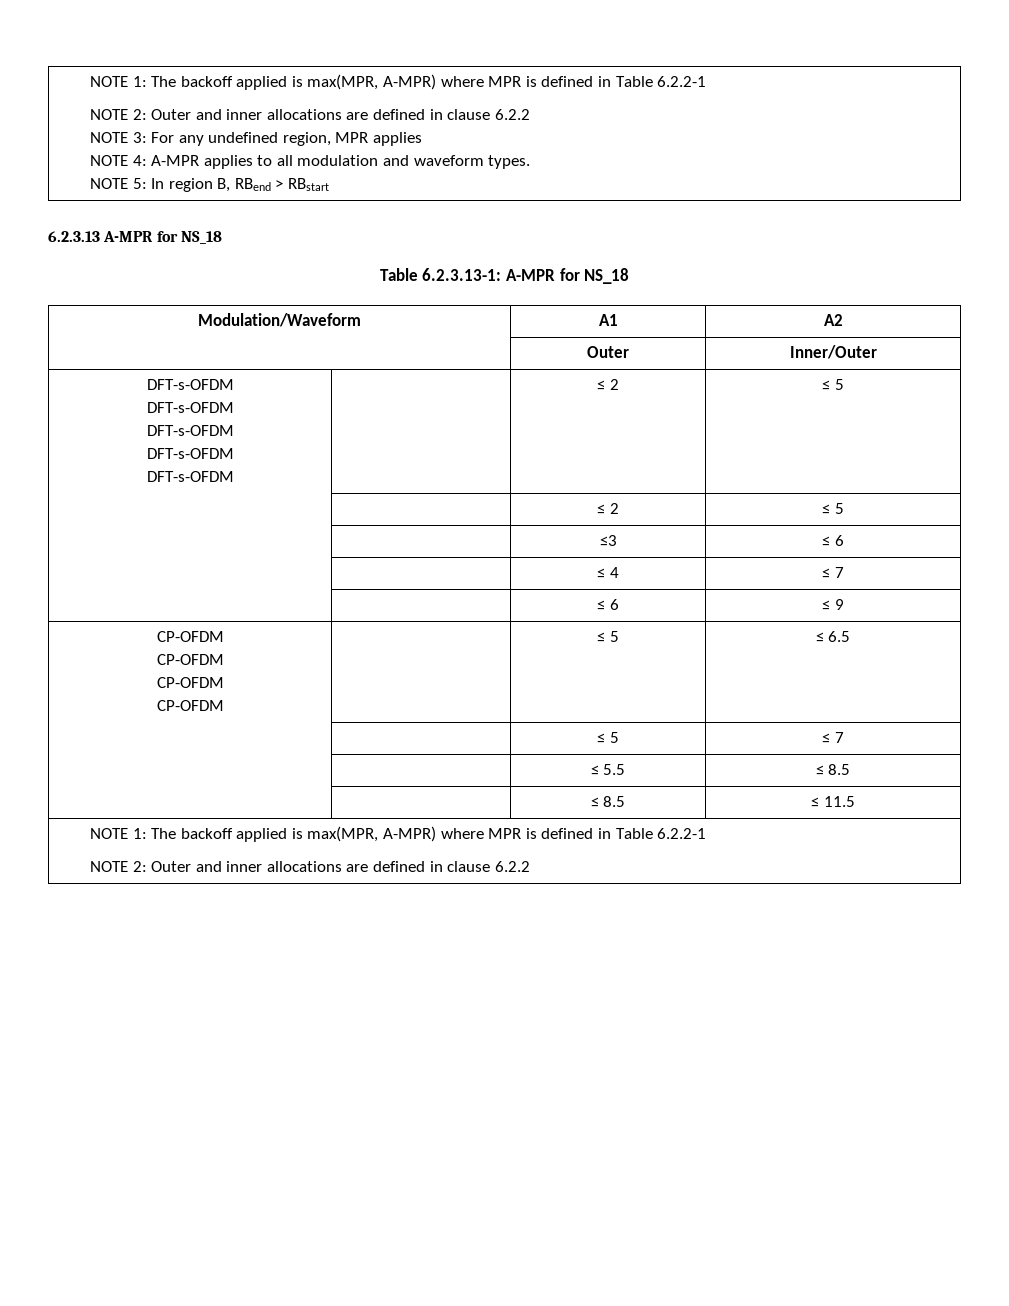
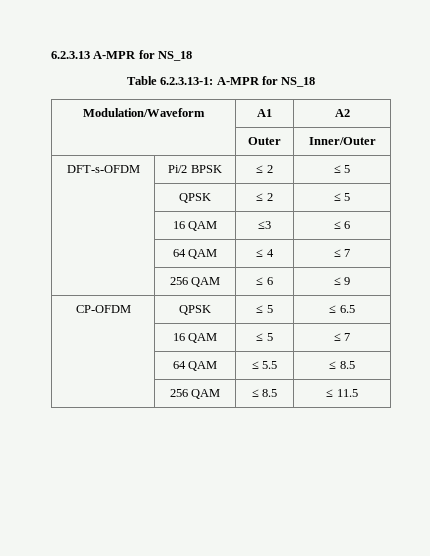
[89,74,707,90] [89,109,530,120] [89,132,423,146] [89,155,531,169] [89,178,330,192] NOTE 1: The backoff applied is max(MPR, A-MPR) where MPR is defined in Table 6.2.2-1 // NOTE 2: Outer and inner allocations are defined in clause 6.2.2 // NOTE 3: For any undefined region, MPR applies // NOTE 4: A-MPR applies to all modulation and waveform types. // NOTE 5: In region B, RBend > RBstart // -> (51, 55) none
[146,402,234,413] [146,425,234,436] [146,448,234,459] [146,471,234,482] [597,379,619,390] [822,379,844,390] [597,503,619,514] [822,503,844,514] // DFT-s-OFDM // DFT-s-OFDM // DFT-s-OFDM // DFT-s-OFDM | | ≤ 2 | ≤ 5 // | | ≤ 2 | ≤ 5 // | -> [168,165,222,173] [256,165,273,173] [333,165,351,173] [179,193,211,203] [256,193,273,201] [333,193,351,201] [172,221,218,231] | Pi/2 BPSK | ≤ 2 | ≤ 5 // | QPSK | ≤ 2 | ≤ 5 // | 16 QAM
(844, 540) none -> [172,249,218,259] 64 QAM
(844, 572) none -> [169,277,221,287] 256 QAM
[156,654,224,665] [156,677,224,688] [156,700,224,711] // CP-OFDM // CP-OFDM // CP-OFDM | -> [179,305,211,315] | QPSK
(851, 636) none -> [172,333,218,343] 16 QAM
(844, 737) none -> [172,361,218,371] 64 QAM
(851, 769) none -> [169,389,221,399] 256 QAM
[89,826,707,842] [89,861,530,872] // NOTE 1: The backoff applied is max(MPR, A-MPR) where MPR is defined in Table 6.2.2-1 // NOTE 2: Outer and inner allocations are defined in clause 6.2.2 -> (358, 393) none

